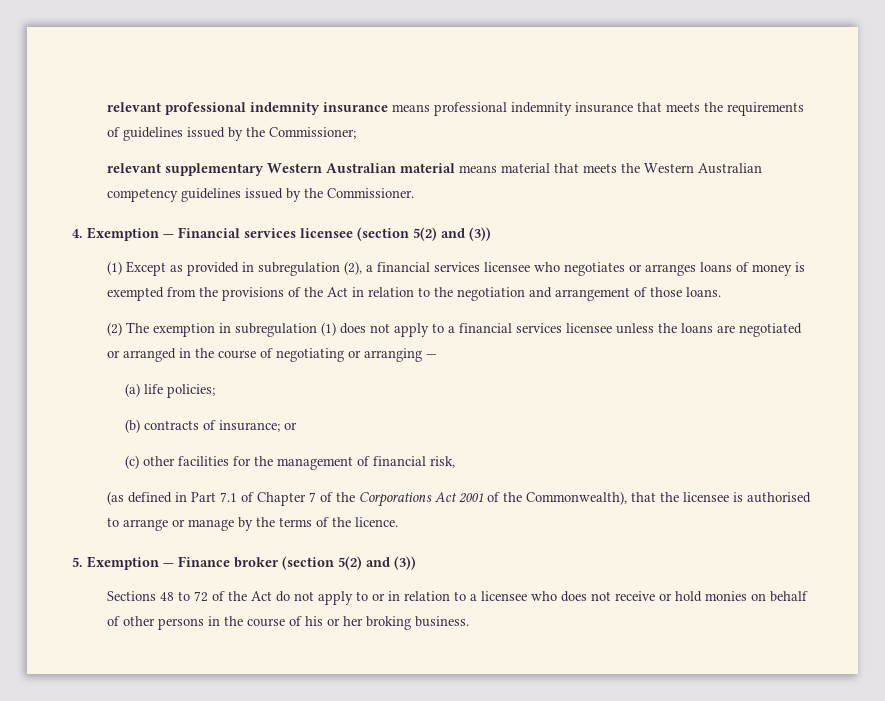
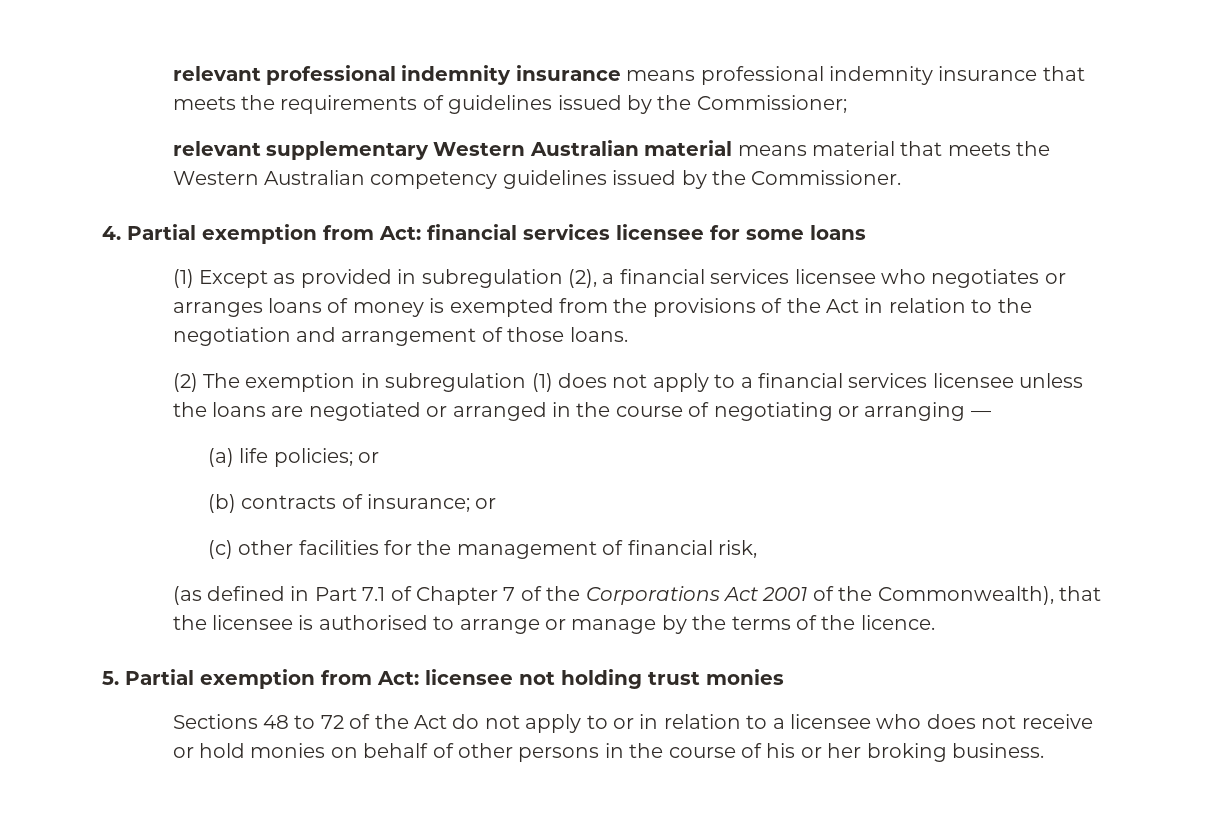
[87,227,491,241] Exemption — Financial services licensee (section 5(2) and (3)) -> [127,224,866,244] Partial exemption from Act: financial services licensee for some loans
(215, 391) none -> [357,452,379,463] or
[87,556,416,570] Exemption — Finance broker (section 5(2) and (3)) -> [125,669,784,689] Partial exemption from Act: licensee not holding trust monies

